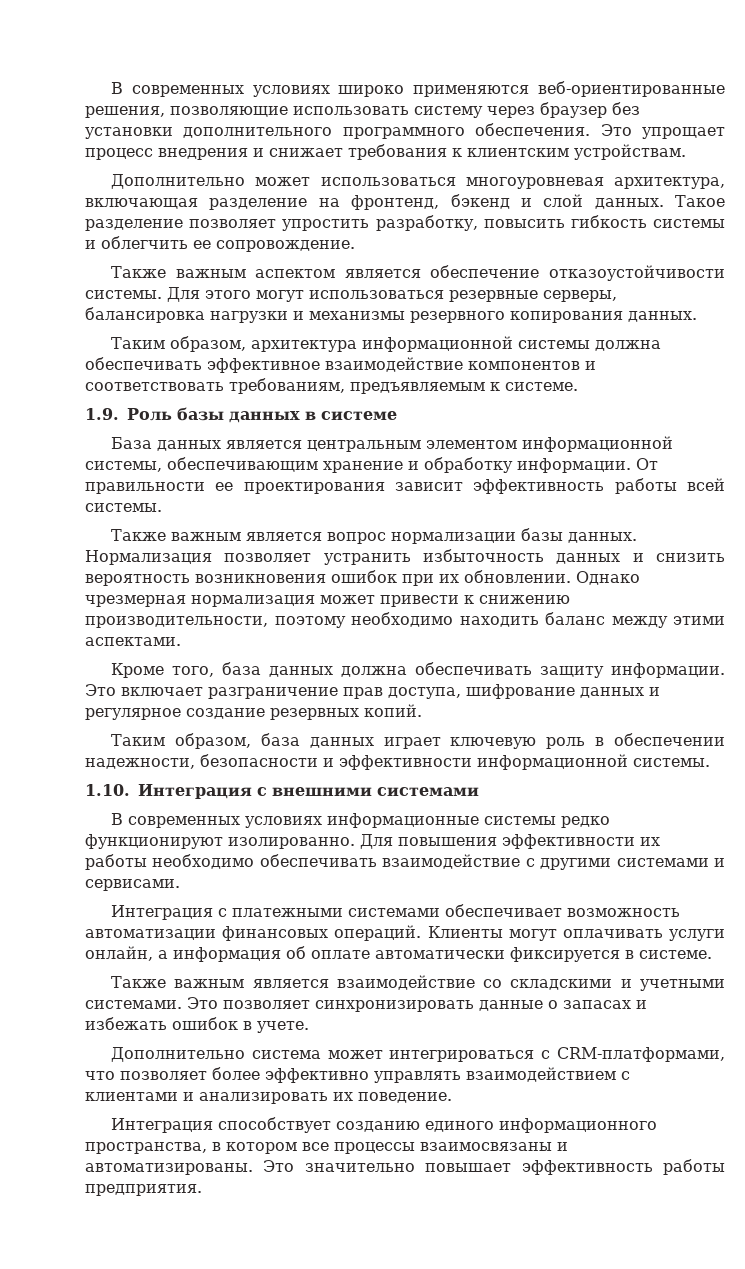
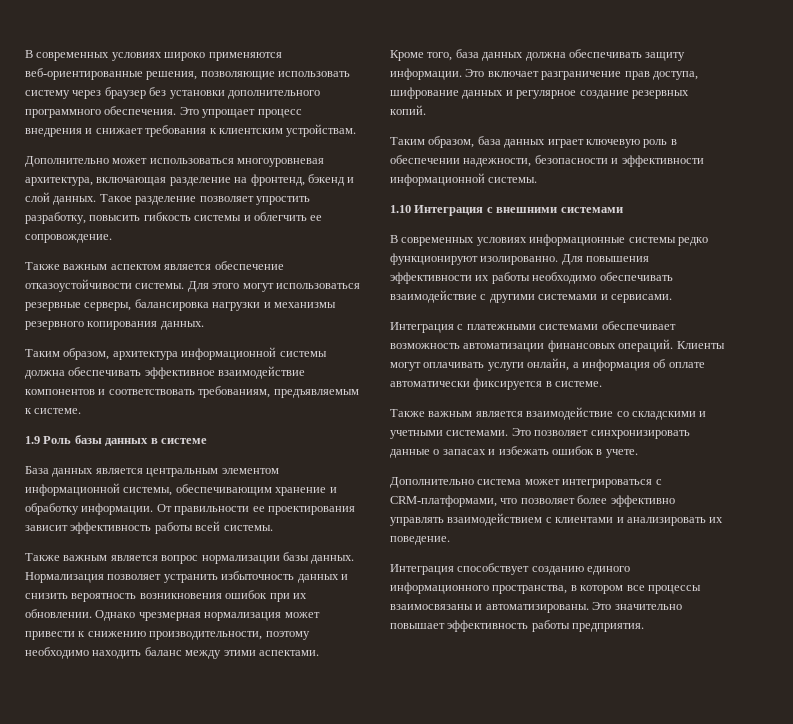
[85,408,119,420] 1.9. -> [25,436,40,444] 1.9
[85,784,130,796] 1.10. -> [390,205,411,213] 1.10

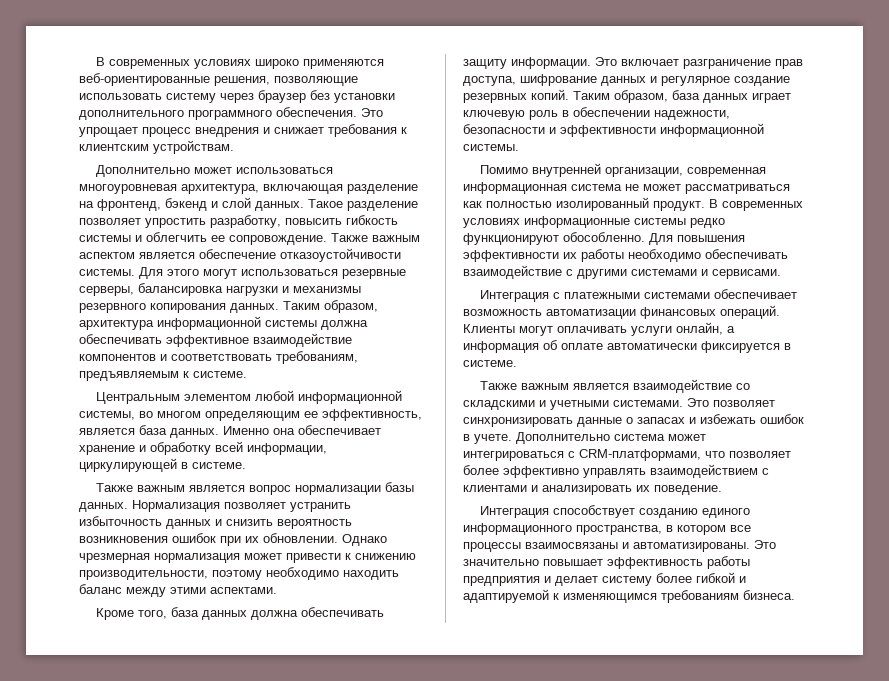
(112, 238) // -> (327, 240) none
(204, 325) // -> (279, 308) none
[25,435,207,446] [25,466,279,477] [25,483,337,496] [25,503,355,515] [25,521,273,534] 1.9 Роль базы данных в системе // База данных является центральным элементом информационной системы, обеспечивающим хранение и обработку информации. От правильности ее проектирования зависит эффективность работы всей системы. -> [96,390,403,404] [79,409,422,421] [79,425,381,438] [79,441,327,455] [79,458,246,472] Центральным элементом любой информационной системы, во многом определяющим ее эффективность, является база данных. Именно она обеспечивает хранение и обработку всей информации, циркулирующей в системе.
(426, 110) // -> (569, 94) none
[390,205,623,216] 1.10 Интеграция с внешними системами // -> [480,163,767,177] [463,182,790,194] [463,197,705,211] Помимо внутренней организации, современная информационная система не может рассматриваться как полностью изолированный продукт.
[480,256,559,265] изолированно. -> [563,232,645,242] обособленно.
(638, 453) // -> (512, 439) none
[572,623,645,632] предприятия. -> [463,572,746,586] [463,589,795,603] предприятия и делает систему более гибкой и адаптируемой к изменяющимся требованиям бизнеса.

